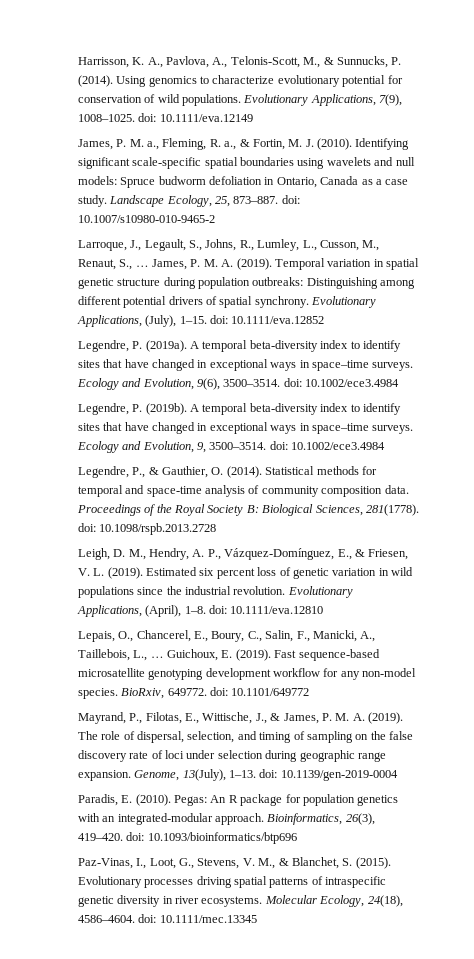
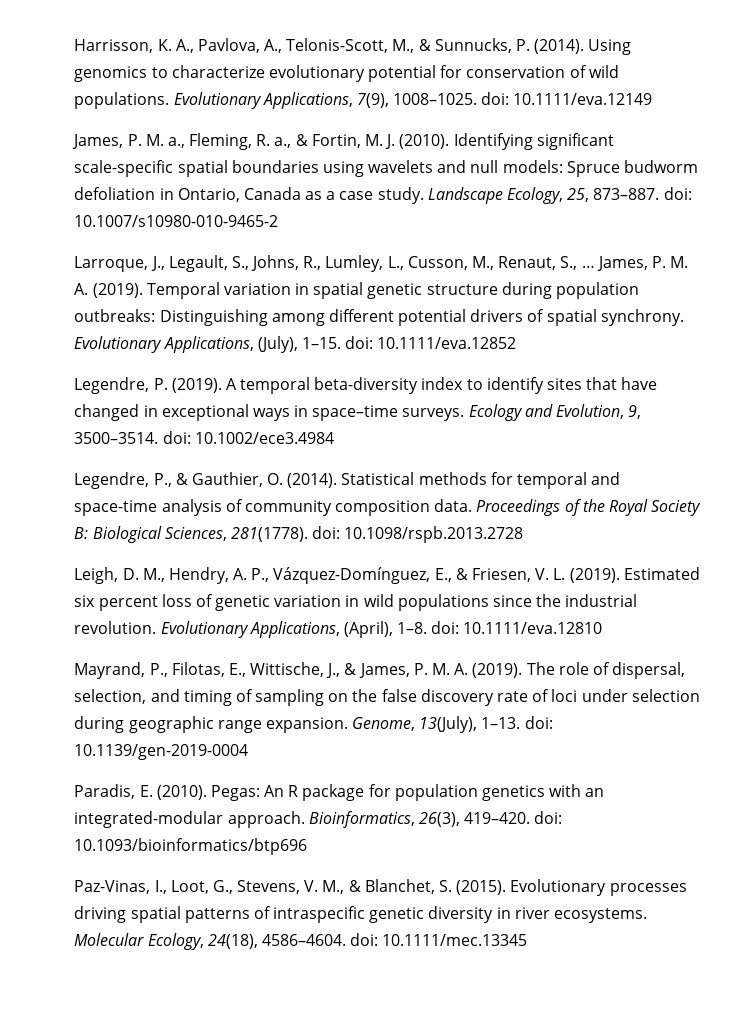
[145,340,401,352] [77,359,414,371] [76,378,400,390] [77,403,187,415] (2019a). A temporal beta-diversity index to identify sites that have changed in exceptional ways in space–time surveys. Ecology and Evolution, 9(6), 3500–3514. doi: 10.1002/ece3.4984 // Legendre, P. (2019b). -> [171,378,222,393] (2019).
[77,630,376,642] [77,649,380,661] [77,668,417,680] [77,687,310,699] // Lepais, O., Chancerel, E., Boury, C., Salin, F., Manicki, A., Taillebois, L., … Guichoux, E. (2019). Fast sequence-based microsatellite genotyping development workflow for any non-model species. BioRxiv, 649772. doi: 10.1101/649772 -> (603, 628) none

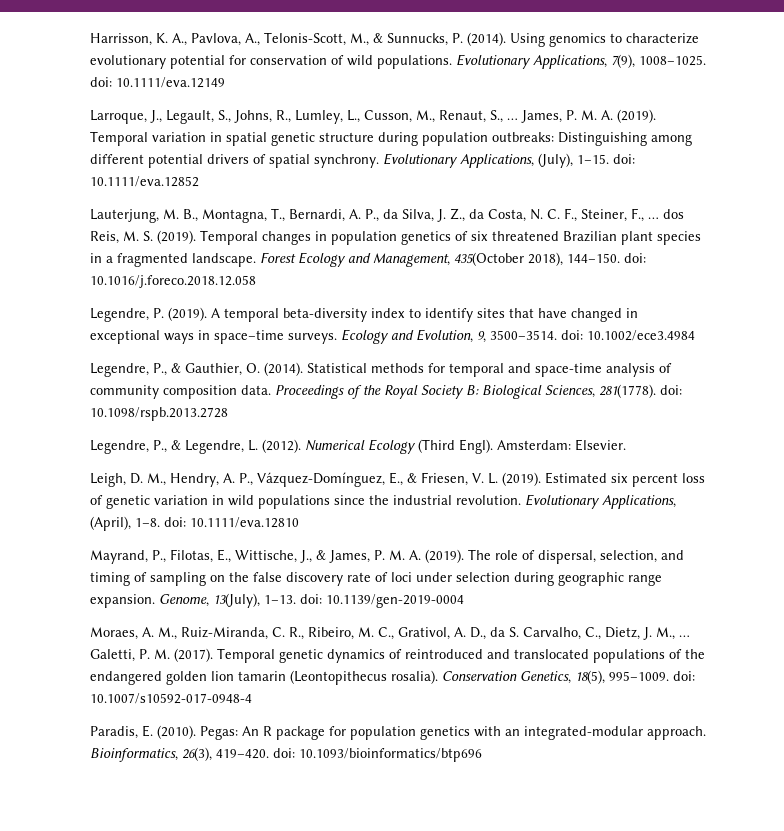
[72,133,614,150] [74,160,699,177] [74,187,692,204] [74,215,279,227] // James, P. M. a., Fleming, R. a., & Fortin, M. J. (2010). Identifying significant scale-specific spatial boundaries using wavelets and null models: Spruce budworm defoliation in Ontario, Canada as a case study. Landscape Ecology, 25, 873–887. doi: 10.1007/s10980-010-9465-2 -> (225, 82) none
(517, 343) none -> [89,208,684,223] [89,230,701,245] [89,252,646,267] [89,275,256,288] // Lauterjung, M. B., Montagna, T., Bernardi, A. P., da Silva, J. Z., da Costa, N. C. F., Steiner, F., … dos Reis, M. S. (2019). Temporal changes in population genetics of six threatened Brazilian plant species in a fragmented landscape. Forest Ecology and Management, 435(October 2018), 144–150. doi: 10.1016/j.foreco.2018.12.058
(524, 534) none -> [89,439,626,454] // Legendre, P., & Legendre, L. (2012). Numerical Ecology (Third Engl). Amsterdam: Elsevier.
(249, 752) none -> [89,627,690,640] [89,648,705,663] [89,670,695,685] [89,693,252,704] // Moraes, A. M., Ruiz-Miranda, C. R., Ribeiro, M. C., Grativol, A. D., da S. Carvalho, C., Dietz, J. M., … Galetti, P. M. (2017). Temporal genetic dynamics of reintroduced and translocated populations of the endangered golden lion tamarin (Leontopithecus rosalia). Conservation Genetics, 18(5), 995–1009. doi: 10.1007/s10592-017-0948-4
[74,879,687,896] [74,906,648,923] [74,933,528,950] // Paz-Vinas, I., Loot, G., Stevens, V. M., & Blanchet, S. (2015). Evolutionary processes driving spatial patterns of intraspecific genetic diversity in river ecosystems. Molecular Ecology, 24(18), 4586–4604. doi: 10.1111/mec.13345 -> (482, 755) none

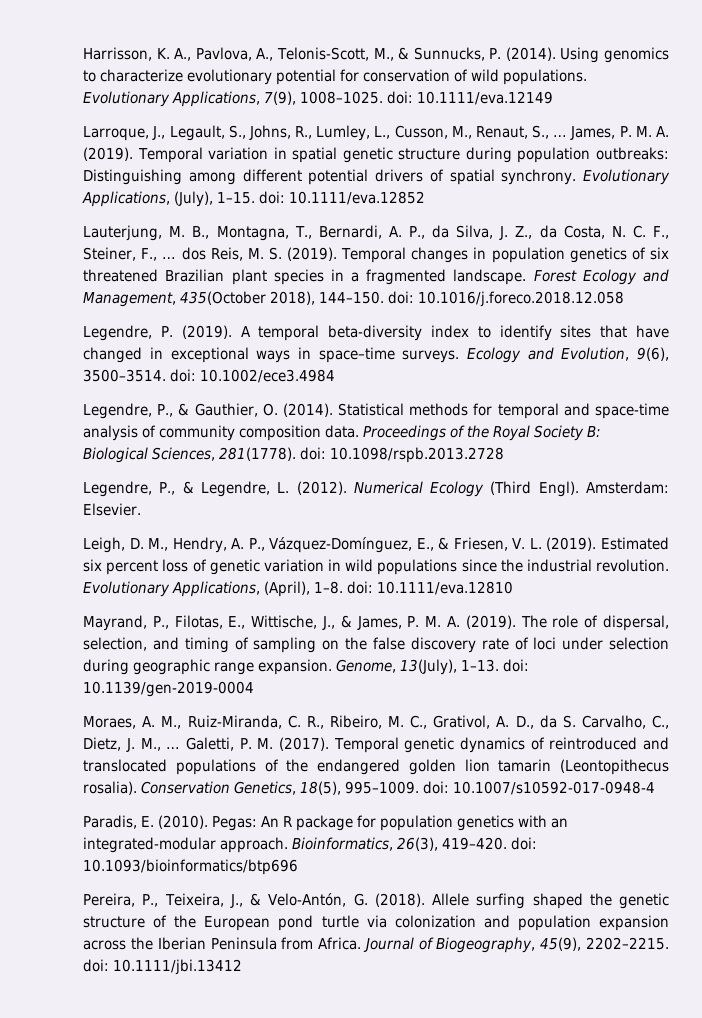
[476,331,486,343] 9, -> [637,347,670,361] 9(6),
(482, 755) none -> [83,893,669,909] [83,915,669,931] [83,937,669,953] [83,959,243,975] // Pereira, P., Teixeira, J., & Velo-Antón, G. (2018). Allele surfing shaped the genetic structure of the European pond turtle via colonization and population expansion across the Iberian Peninsula from Africa. Journal of Biogeography, 45(9), 2202–2215. doi: 10.1111/jbi.13412

